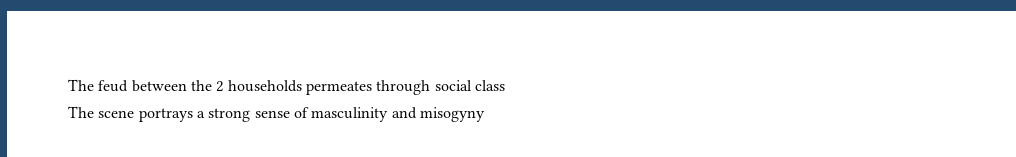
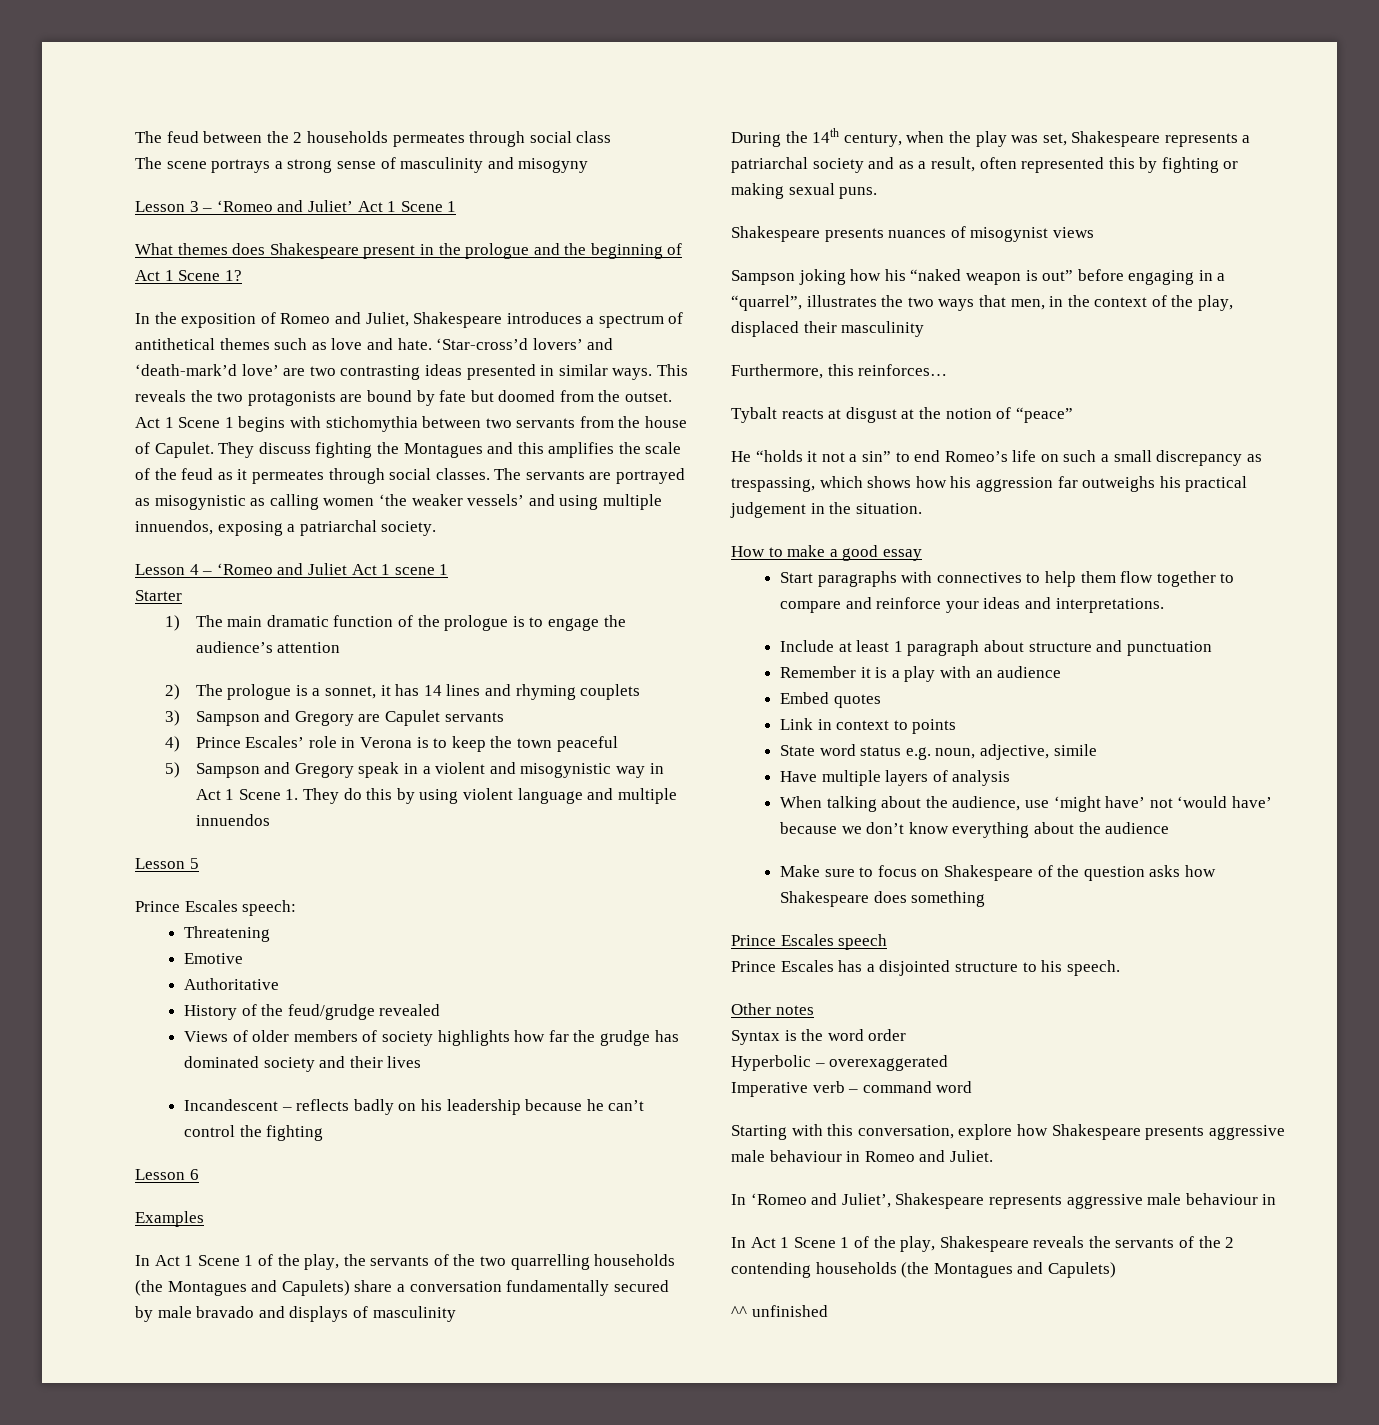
(485, 114) none -> [135,200,457,212] [135,243,683,259] [135,270,242,281] [135,312,684,328] [135,338,614,350] [135,364,688,380] [135,390,673,406] [135,416,688,432] [135,442,682,458] [135,468,686,484] [135,494,662,510] [135,520,437,536] [135,563,449,575] [135,590,182,601] [165,615,626,631] [195,641,341,653] [165,684,641,700] [165,710,504,726] [165,736,618,752] [165,762,664,778] [195,788,677,804] [195,814,270,826] [135,858,199,869] [135,900,297,916] [184,926,271,942] [184,953,244,964] [184,978,280,990] [184,1004,441,1020] [184,1030,679,1046] [184,1056,422,1072] [184,1099,645,1115] [184,1125,324,1141] [135,1169,199,1180] [135,1211,204,1227] [135,1254,676,1270] [135,1280,669,1296] [135,1306,456,1322] [731,128,1251,147] [731,157,1239,173] [731,183,878,199] [731,226,1094,242] [731,269,1226,285] [731,295,1234,311] [731,321,925,337] [731,364,948,379] [731,407,1073,423] [731,450,1262,466] [731,476,1248,492] [730,502,922,518] [731,545,922,561] [780,571,1235,587] [780,597,1164,613] [780,640,1212,656] [780,666,1062,682] [780,692,881,708] [780,718,957,734] [780,744,1097,760] [780,770,1011,786] [780,796,1272,812] [780,822,1170,838] [780,865,1216,881] [780,891,986,907] [731,934,888,950] [731,960,1120,976] [731,1003,814,1015] [731,1029,907,1045] [731,1055,949,1071] [731,1081,973,1097] [731,1124,1285,1140] [731,1150,993,1162] [731,1193,1277,1209] [731,1236,1235,1252] [731,1262,1116,1278] [731,1305,828,1317] // Lesson 3 – ‘Romeo and Juliet’ Act 1 Scene 1 // What themes does Shakespeare present in the prologue and the beginning of Act 1 Scene 1? // In the exposition of Romeo and Juliet, Shakespeare introduces a spectrum of antithetical themes such as love and hate. ‘Star-cross’d lovers’ and ‘death-mark’d love’ are two contrasting ideas presented in similar ways. This reveals the two protagonists are bound by fate but doomed from the outset. Act 1 Scene 1 begins with stichomythia between two servants from the house of Capulet. They discuss fighting the Montagues and this amplifies the scale of the feud as it permeates through social classes. The servants are portrayed as misogynistic as calling women ‘the weaker vessels’ and using multiple innuendos, exposing a patriarchal society. // Lesson 4 – ‘Romeo and Juliet Act 1 scene 1 // Starter // 1) The main dramatic function of the prologue is to engage the audience’s attention // 2) The prologue is a sonnet, it has 14 lines and rhyming couplets // 3) Sampson and Gregory are Capulet servants // 4) Prince Escales’ role in Verona is to keep the town peaceful // 5) Sampson and Gregory speak in a violent and misogynistic way in Act 1 Scene 1. They do this by using violent language and multiple innuendos // Lesson 5 // Prince Escales speech: // Threatening // Emotive // Authoritative // History of the feud/grudge revealed // Views of older members of society highlights how far the grudge has dominated society and their lives // Incandescent – reflects badly on his leadership because he can’t control the fighting // Lesson 6 // Examples // In Act 1 Scene 1 of the play, the servants of the two quarrelling households (the Montagues and Capulets) share a conversation fundamentally secured by male bravado and displays of masculinity // During the 14th century, when the play was set, Shakespeare represents a patriarchal society and as a result, often represented this by fighting or making sexual puns. // Shakespeare presents nuances of misogynist views // Sampson joking how his “naked weapon is out” before engaging in a “quarrel”, illustrates the two ways that men, in the context of the play, displaced their masculinity // Furthermore, this reinforces… // Tybalt reacts at disgust at the notion of “peace” // He “holds it not a sin” to end Romeo’s life on such a small discrepancy as trespassing, which shows how his aggression far outweighs his practical judgement in the situation. // How to make a good essay // Start paragraphs with connectives to help them flow together to compare and reinforce your ideas and interpretations. // Include at least 1 paragraph about structure and punctuation // Remember it is a play with an audience // Embed quotes // Link in context to points // State word status e.g. noun, adjective, simile // Have multiple layers of analysis // When talking about the audience, use ‘might have’ not ‘would have’ because we don’t know everything about the audience // Make sure to focus on Shakespeare of the question asks how Shakespeare does something // Prince Escales speech // Prince Escales has a disjointed structure to his speech. // Other notes // Syntax is the word order // Hyperbolic – overexaggerated // Imperative verb – command word // Starting with this conversation, explore how Shakespeare presents aggressive male behaviour in Romeo and Juliet. // In ‘Romeo and Juliet’, Shakespeare represents aggressive male behaviour in // In Act 1 Scene 1 of the play, Shakespeare reveals the servants of the 2 contending households (the Montagues and Capulets) // ^^ unfinished

